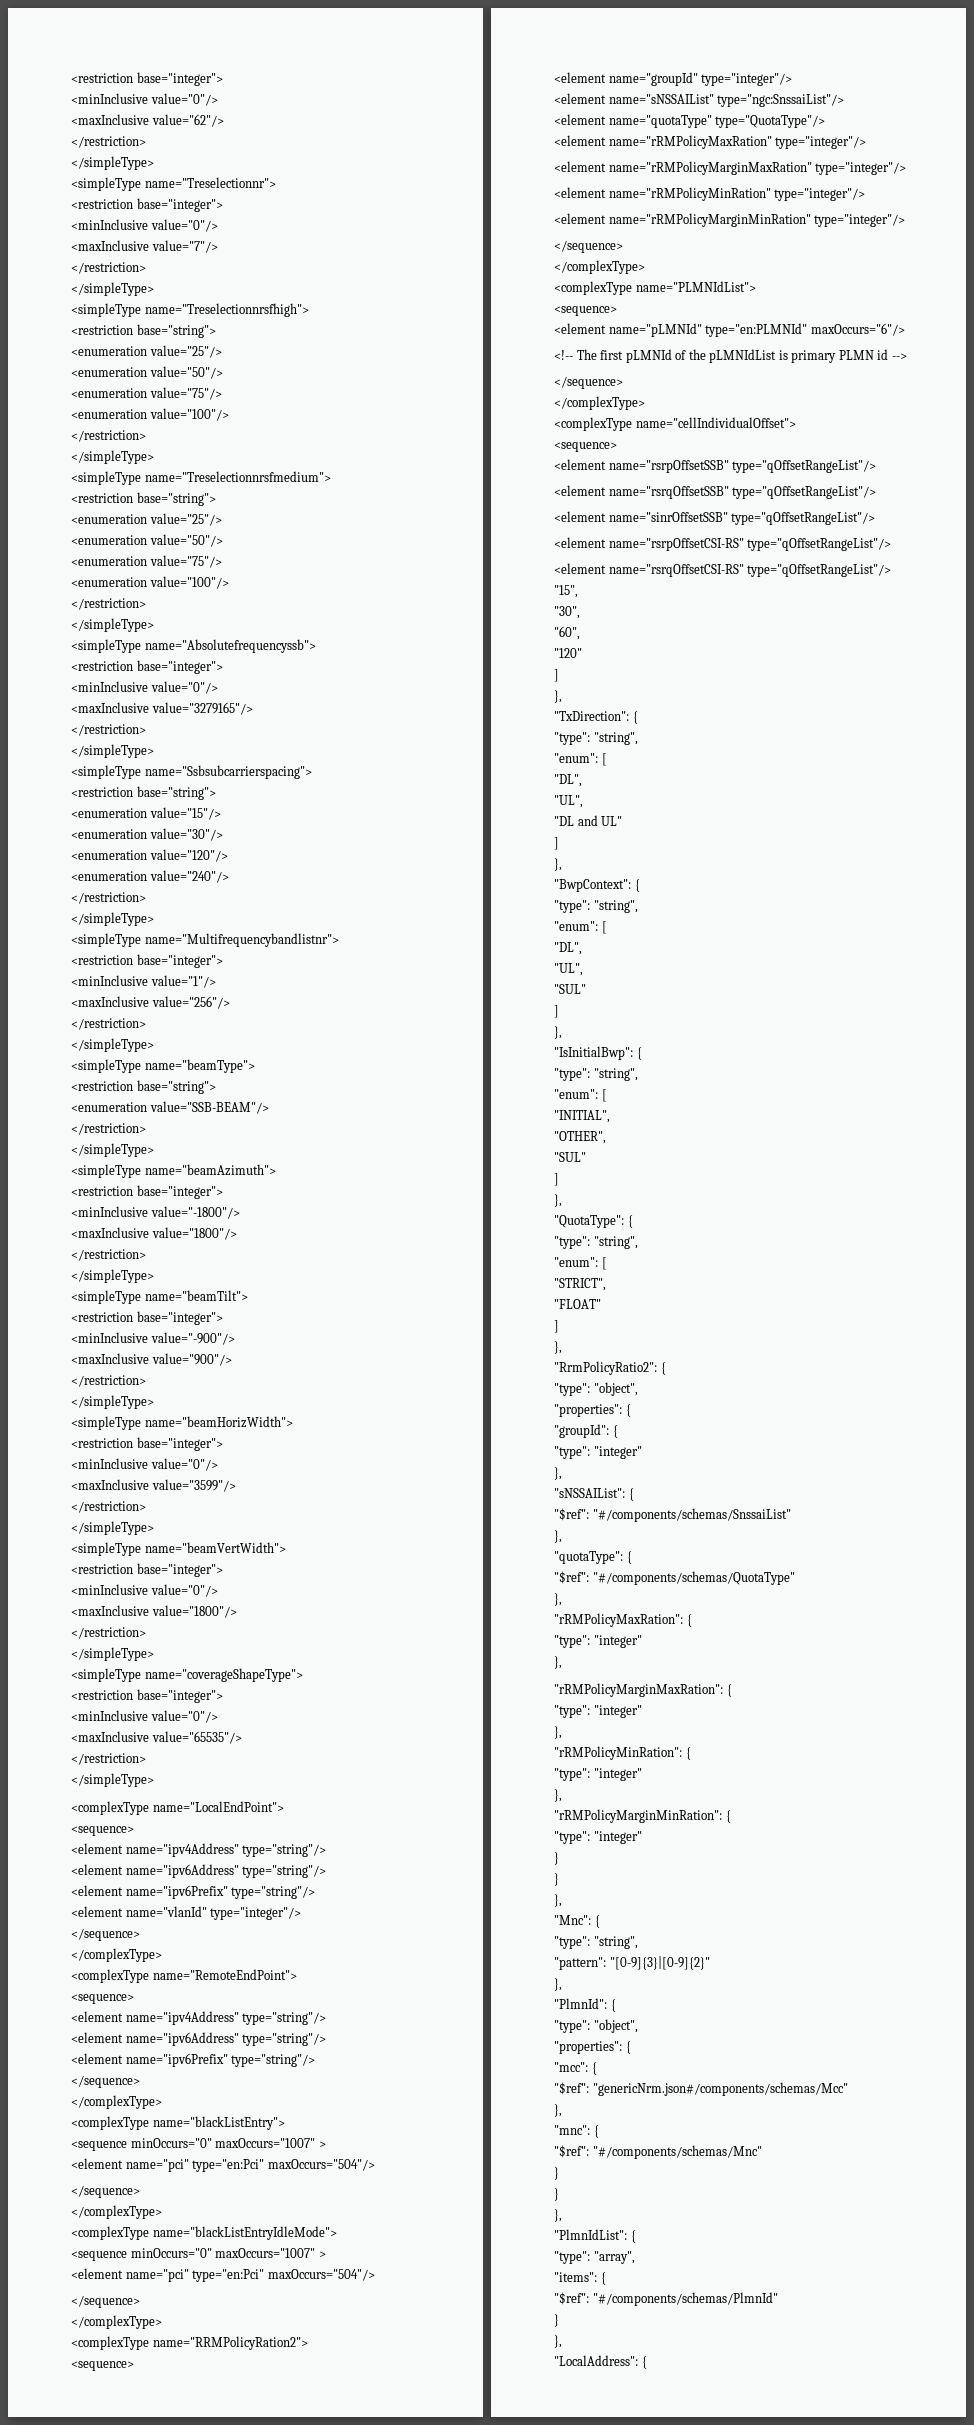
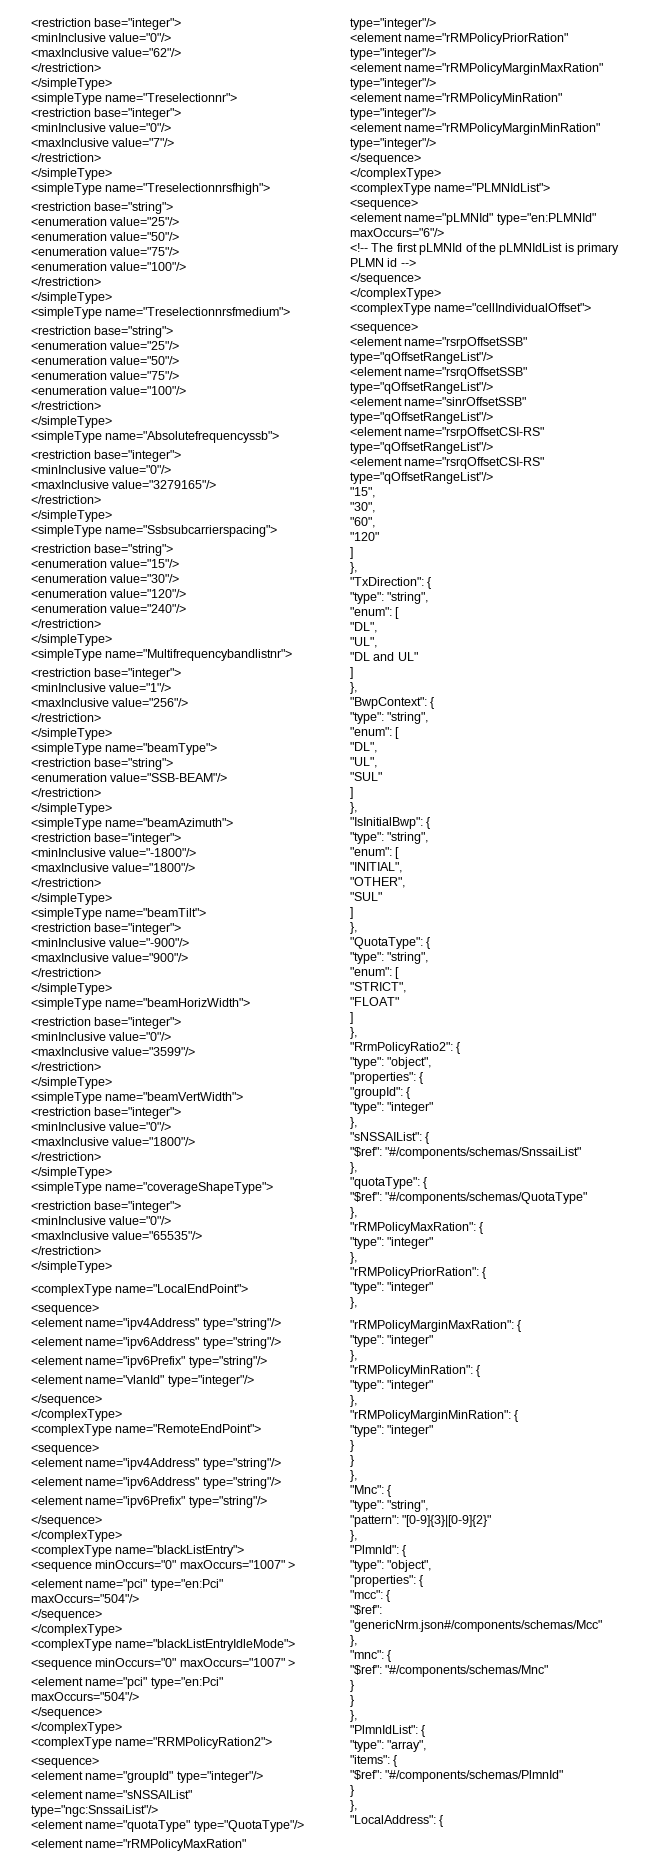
(867, 142) none -> [350,33,569,45] [350,48,436,60] // <element name="rRMPolicyPriorRation" type="integer"/>
(562, 1662) none -> [350,1267,487,1279] [350,1282,434,1294] [350,1297,357,1309] // "rRMPolicyPriorRation": { // "type": "integer" // },

